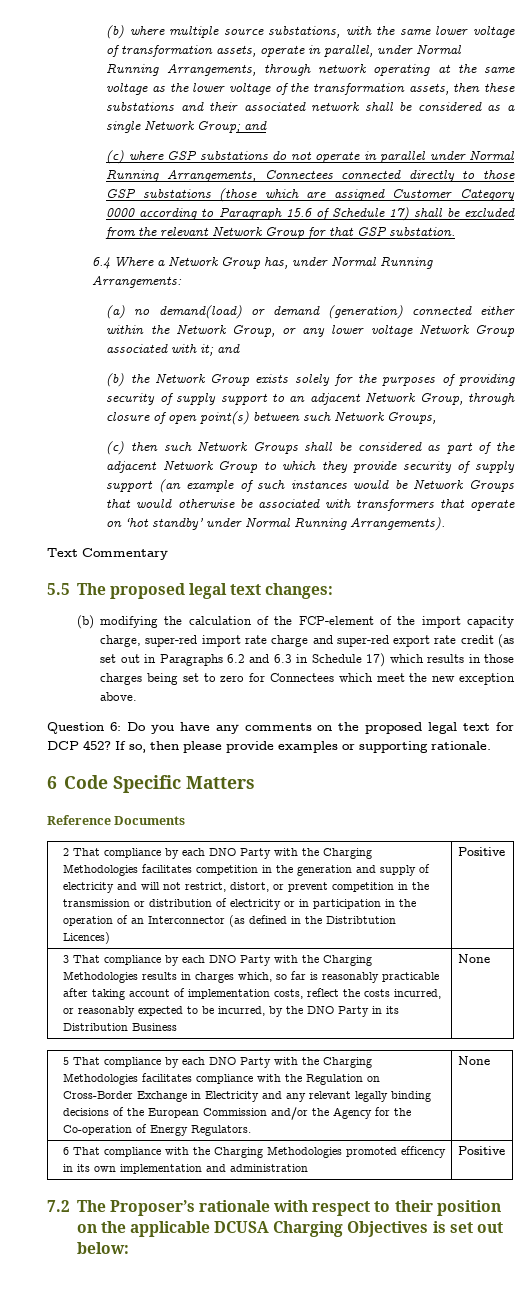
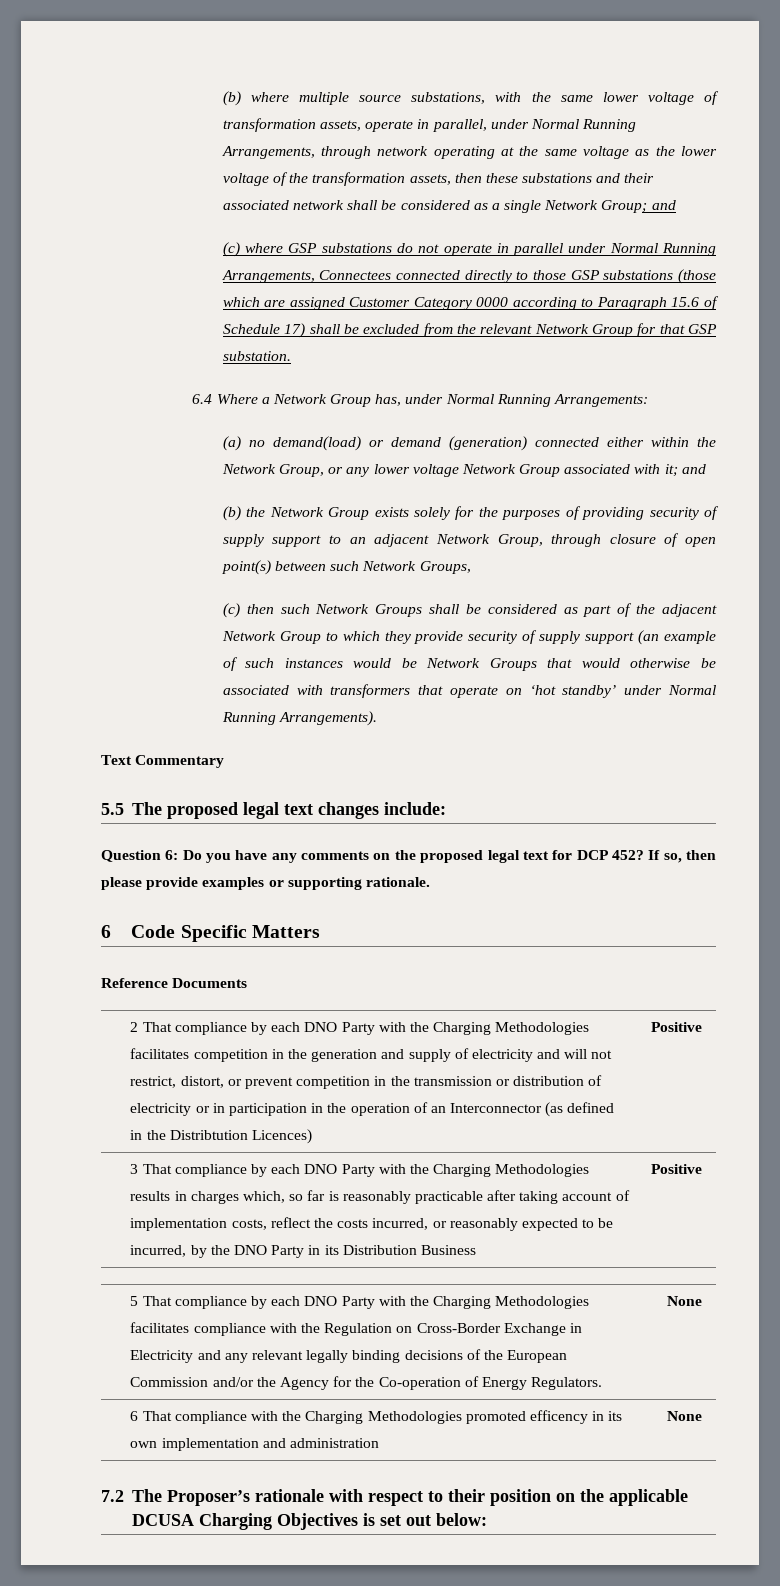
[265,583,334,599] [76,615,514,629] [100,634,514,648] [100,653,515,667] [100,673,515,685] [100,692,138,701] changes: // (b) modifying the calculation of the FCP-element of the import capacity charge, super-red import rate charge and super-red export rate credit (as set out in Paragraphs 6.2 and 6.3 in Schedule 17) which results in those charges being set to zero for Connectees which meet the new exception above. -> [317,802,446,819] changes include:
[457,954,490,963] | None -> [651,1164,703,1174] | Positive
[457,1146,505,1155] | Positive -> [667,1411,703,1421] | None

